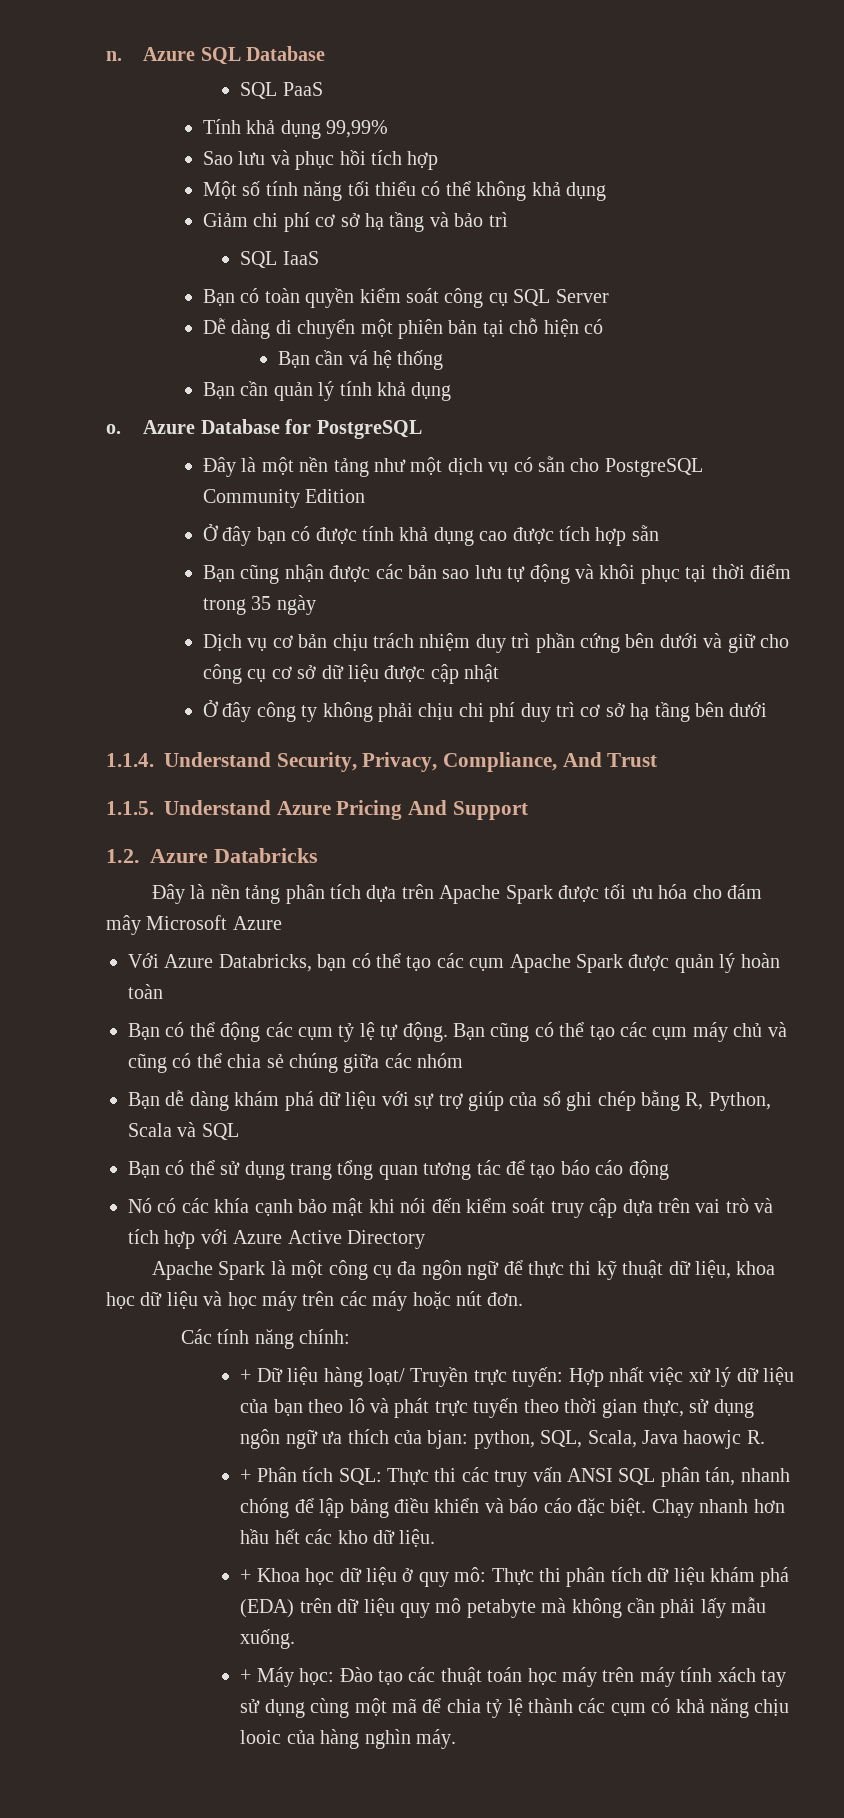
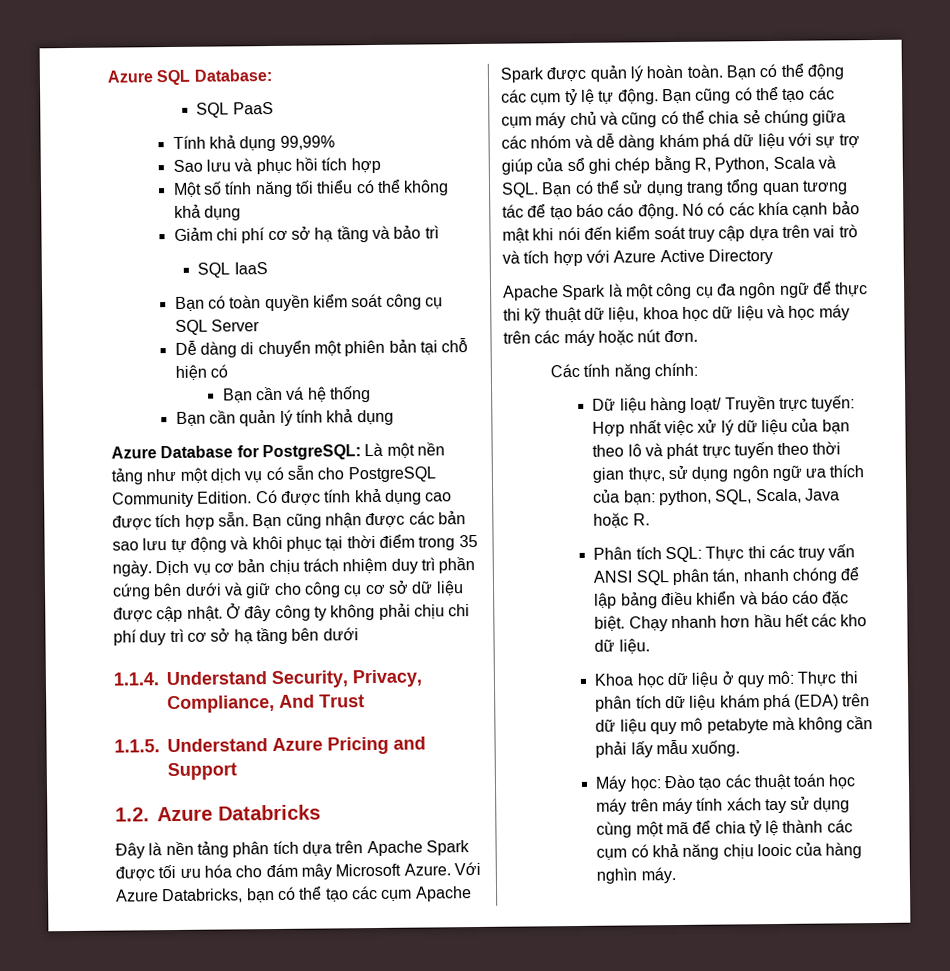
[106,51,122,61] n. -> (107, 76) none
[246,46,326,61] Database -> [193,69,272,82] Database:
[106,424,121,434] o. -> (394, 417) none
[316,420,422,439] [202,457,257,477] PostgreSQL // Đây là -> [261,442,384,461] PostgreSQL: Là
[305,489,366,503] [202,524,311,546] Edition // Ở đây bạn có -> [197,489,278,504] Edition. Có
[631,525,659,541] sẵn // -> [217,512,249,527] sẵn.
[276,595,316,615] ngày // -> [112,560,152,577] ngày.
[464,664,500,682] nhật // -> [186,605,223,622] nhật.
[408,800,448,815] And -> [393,736,426,750] and
[232,916,282,930] Azure // -> [403,863,451,876] Azure.
[128,984,163,999] toàn // -> [686,64,723,78] toàn.
[128,1092,160,1109] // Bạn -> [574,134,593,148] và
[201,1123,239,1140] SQL // -> [501,182,539,198] SQL.
[628,1160,669,1180] động // -> [637,202,679,220] động.
[240,1369,252,1382] + -> (699, 369) none
[427,1430,469,1449] bjan: -> [623,490,656,506] bạn:
[683,1430,742,1449] haowjc -> [593,512,630,529] hoặc
[240,1469,252,1482] + -> (650, 519) none
[240,1569,252,1582] + -> (650, 646) none
[240,1669,252,1682] + -> (741, 748) none

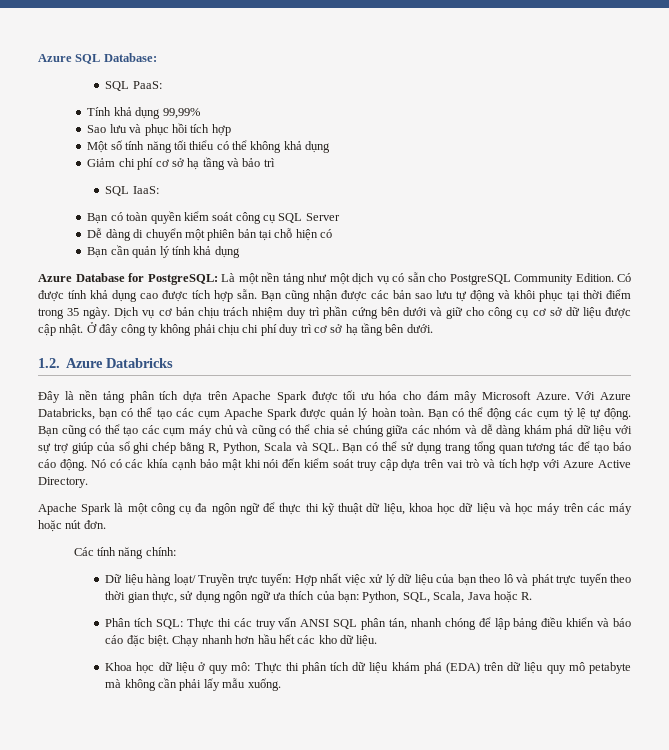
[232,101,274,115] PaaS -> [132,81,162,89] PaaS:
[233,262,268,275] IaaS -> [132,186,159,194] IaaS:
[222,386,372,404] // Bạn cần vá hệ thống -> (333, 233) none
[322,627,359,641] [113,669,422,689] [167,694,365,714] [114,736,426,755] [167,762,237,781] dưới // 1.1.4. Understand Security, Privacy, Compliance, And Trust // 1.1.5. Understand Azure Pricing and Support -> [406,324,433,333] dưới.
[707,249,773,265] Directory -> [38,477,88,488] Directory.
[658,489,712,506] python, -> [362,591,400,603] Python,
[595,773,857,792] [596,796,851,815] [596,819,853,838] [596,842,863,861] [596,867,676,884] // Máy học: Đào tạo các thuật toán học máy trên máy tính xách tay sử dụng cùng một mã để chia tỷ lệ thành các cụm có khả năng chịu looic của hàng nghìn máy. -> (281, 684) none

